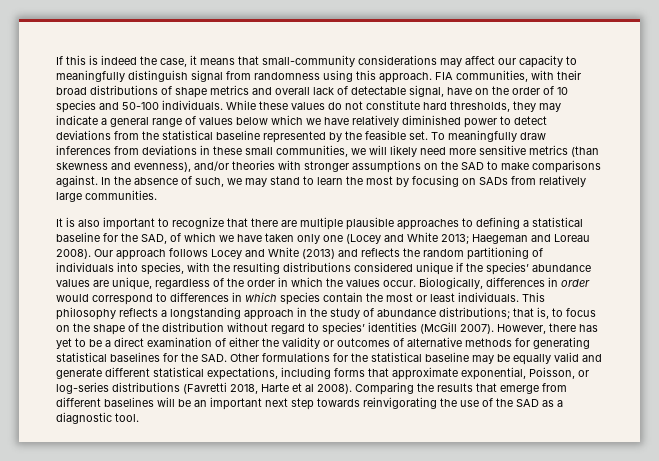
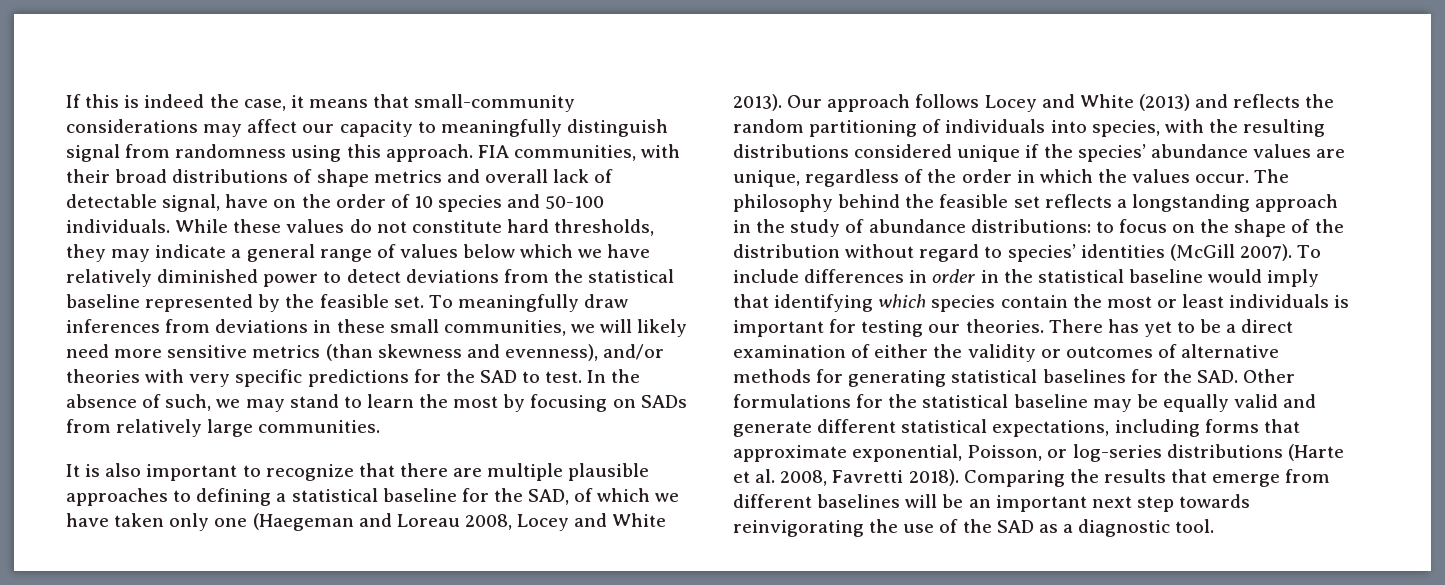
[304,160,601,173] [56,175,98,187] stronger assumptions on the SAD to make comparisons against. -> [189,369,583,387] very specific predictions for the SAD to test.
[346,232,590,244] [56,249,91,259] (Locey and White 2013; Haegeman and Loreau 2008). -> [252,513,667,531] [733,94,782,111] (Haegeman and Loreau 2008, Locey and White 2013).
[419,277,590,289] [56,292,545,305] [56,307,116,320] Biologically, differences in order would correspond to differences in which species contain the most or least individuals. This philosophy -> [1254,169,1290,183] [733,194,1040,212] The philosophy behind the feasible set
[439,307,549,319] distributions; that is, -> [970,219,1091,233] distributions:
[497,323,576,334] However, there -> [1297,245,1322,258] [733,269,1320,287] [733,294,1350,312] [733,319,1103,337] To include differences in order in the statistical baseline would imply that identifying which species contain the most or least individuals is important for testing our theories. There
[183,382,352,394] (Favretti 2018, Harte et al 2008). -> [1287,444,1344,461] [733,469,959,486] (Harte et al. 2008, Favretti 2018).

